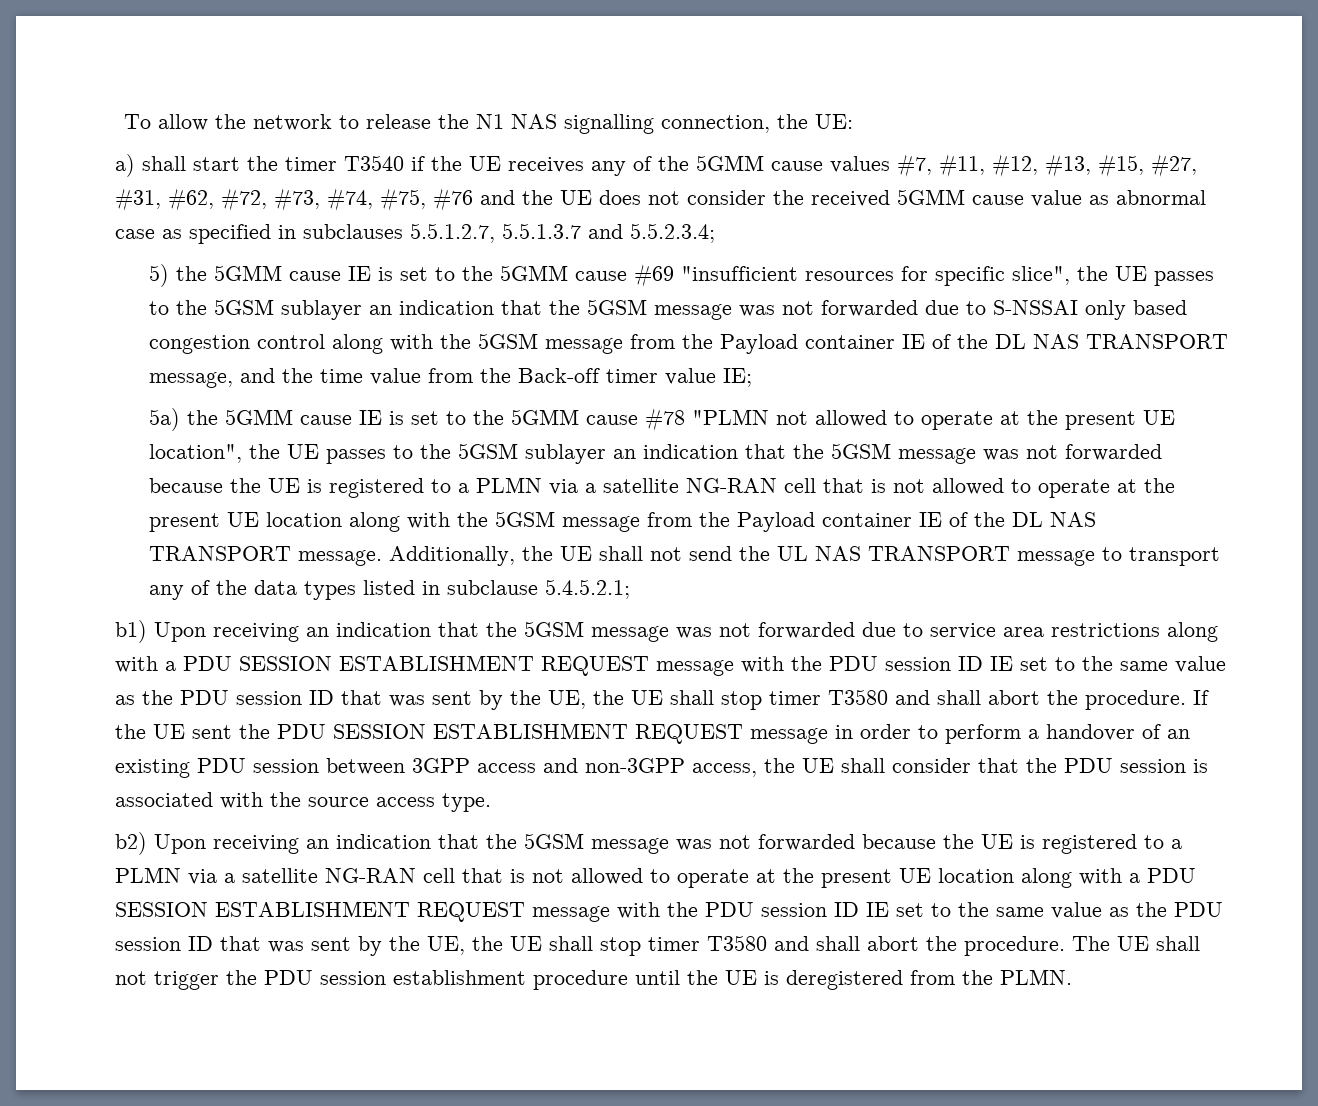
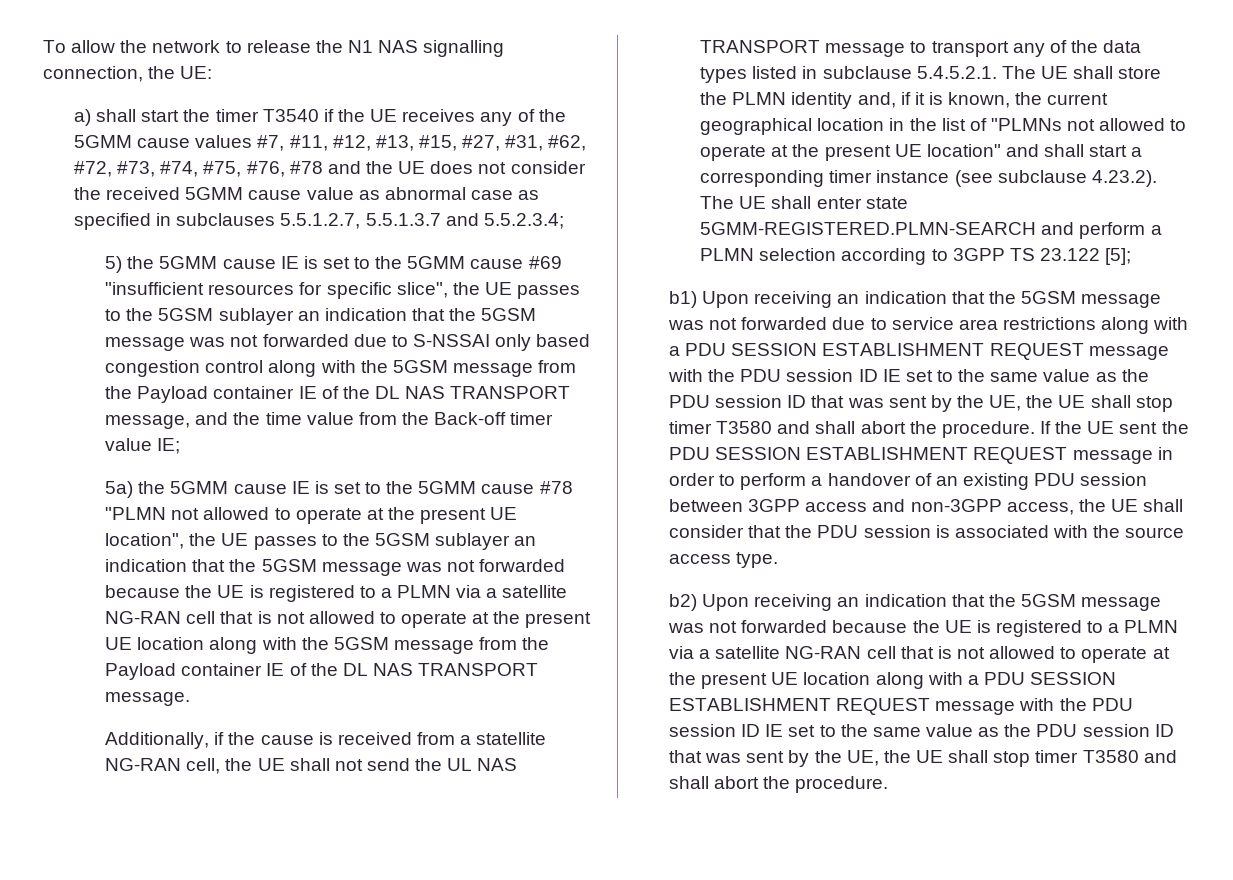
[433,188,474,211] #76 -> [246,161,323,177] #76, #78
[388,546,515,566] Additionally, -> [105,732,547,749] [105,758,221,774] // Additionally, if the cause is received from a statellite NG-RAN cell,
[544,579,630,599] 5.4.5.2.1; -> [916,66,1162,79] [700,92,1109,109] [700,118,1187,135] [700,144,1143,161] [700,170,1157,187] [700,196,908,209] [700,222,1162,239] [700,248,1132,265] 5.4.5.2.1. The UE shall store the PLMN identity and, if it is known, the current geographical location in the list of "PLMNs not allowed to operate at the present UE location" and shall start a corresponding timer instance (see subclause 4.23.2). The UE shall enter state 5GMM-REGISTERED.PLMN-SEARCH and perform a PLMN selection according to 3GPP TS 23.122 [5];
[1072,936,1201,951] [115,969,1073,990] The UE shall not trigger the PDU session establishment procedure until the UE is deregistered from the PLMN. -> (889, 784) none

